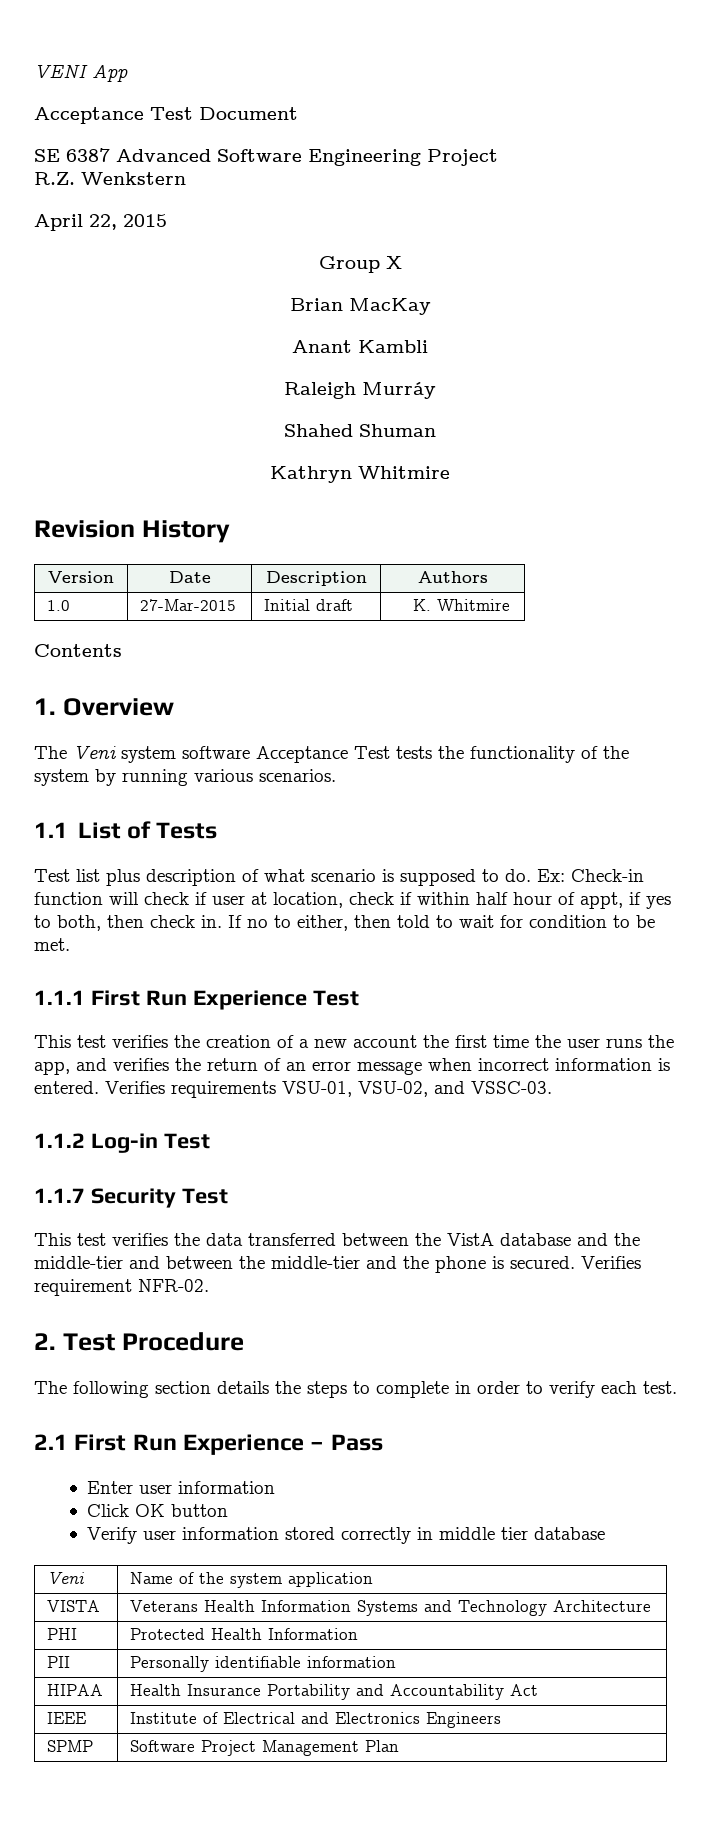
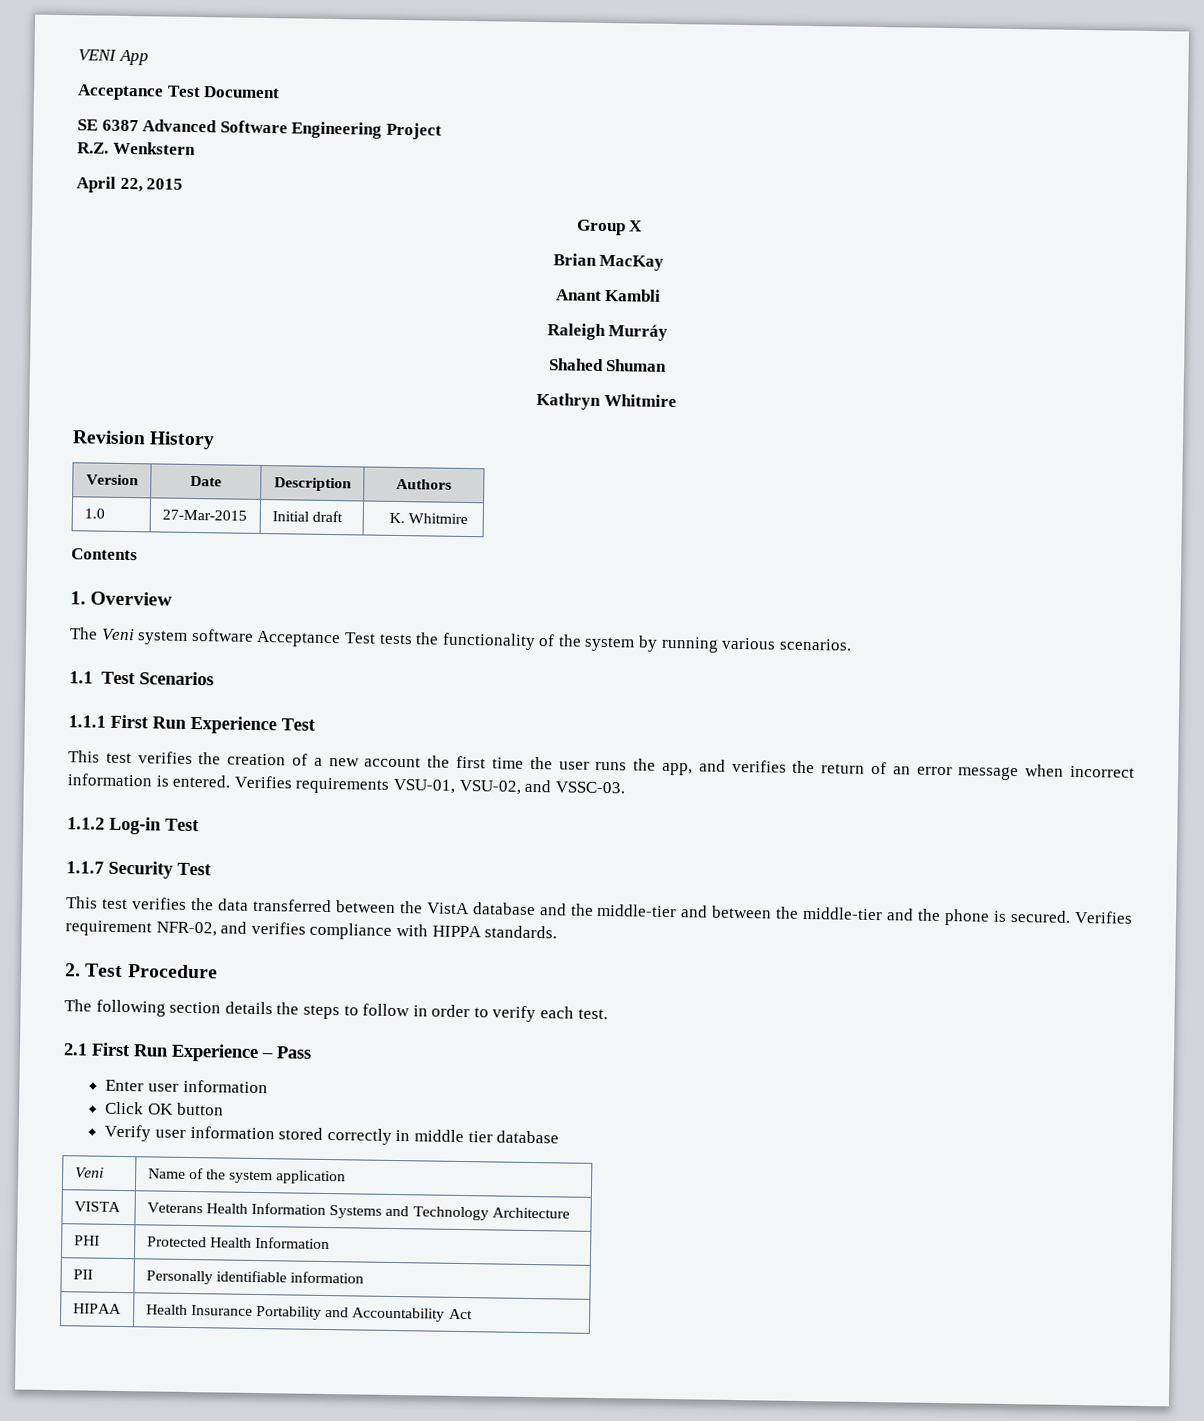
[77,821,218,839] [34,869,644,886] [34,892,671,909] [34,915,655,931] [34,938,70,951] List of Tests // Test list plus description of what scenario is supposed to do. Ex: Check-in function will check if user at location, check if within half hour of appt, if yes to both, then check in. If no to either, then told to wait for condition to be met. -> [100,671,214,686] Test Scenarios
[138,1279,209,1292] NFR-02. -> [155,921,558,940] NFR-02, and verifies compliance with HIPPA standards.
[376,1381,449,1398] complete -> [362,1003,411,1017] follow
[47,1712,87,1724] [130,1712,502,1728] [47,1740,94,1752] [130,1740,400,1756] // IEEE | Institute of Electrical and Electronics Engineers // SPMP | Software Project Management Plan -> (473, 1314) none

